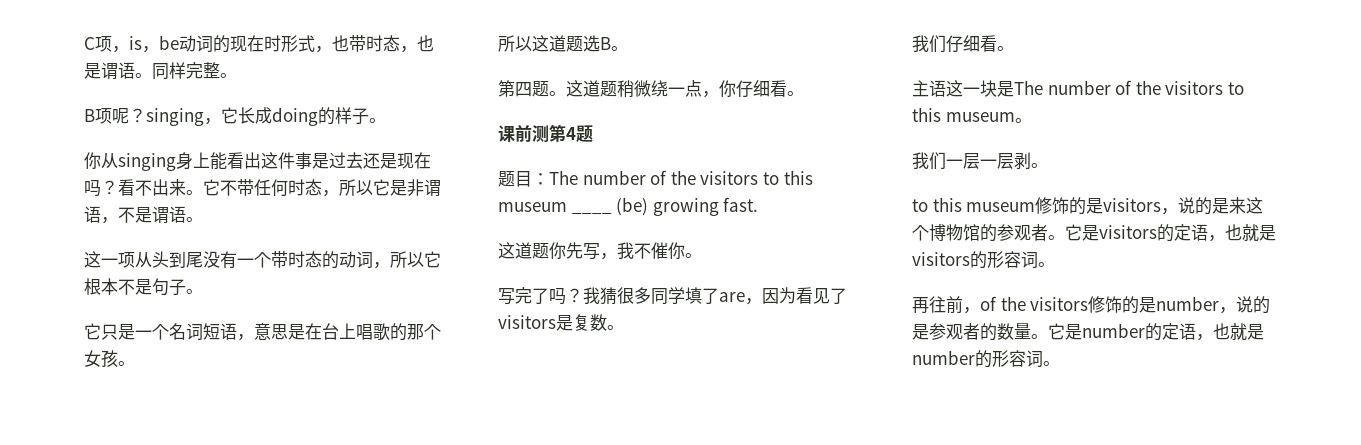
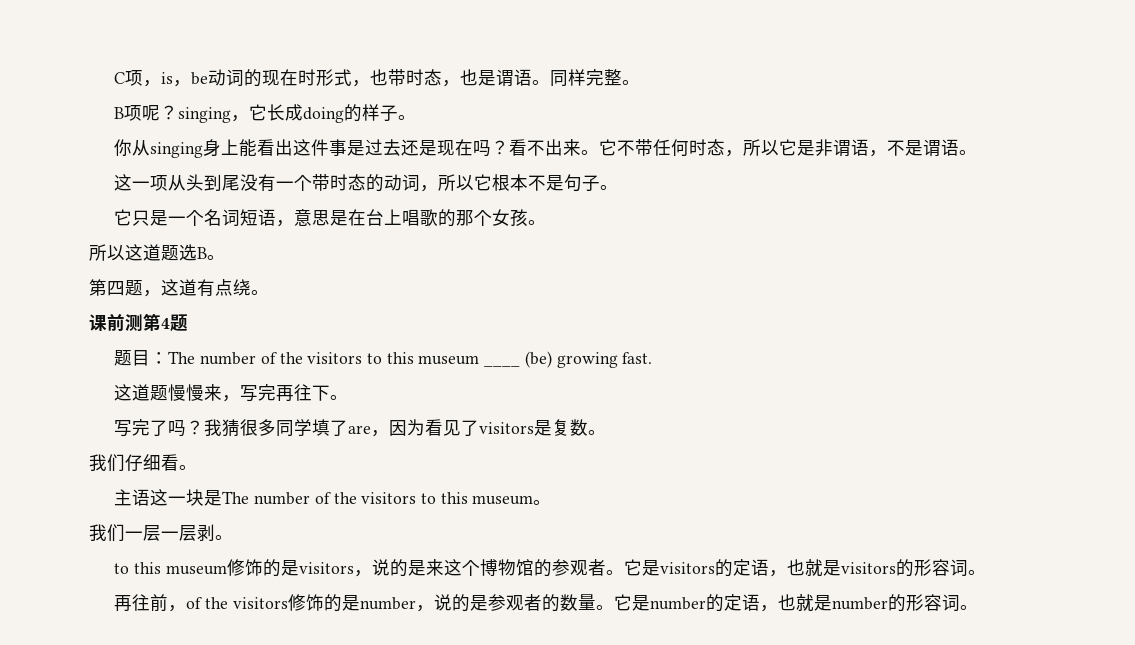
[549,80,787,98] 。这道题稍微绕一点，你仔细看 -> [143,279,251,297] ，这道有点绕
[549,242,685,260] 你先写，我不催你 -> [168,384,331,402] 慢慢来，写完再往下

